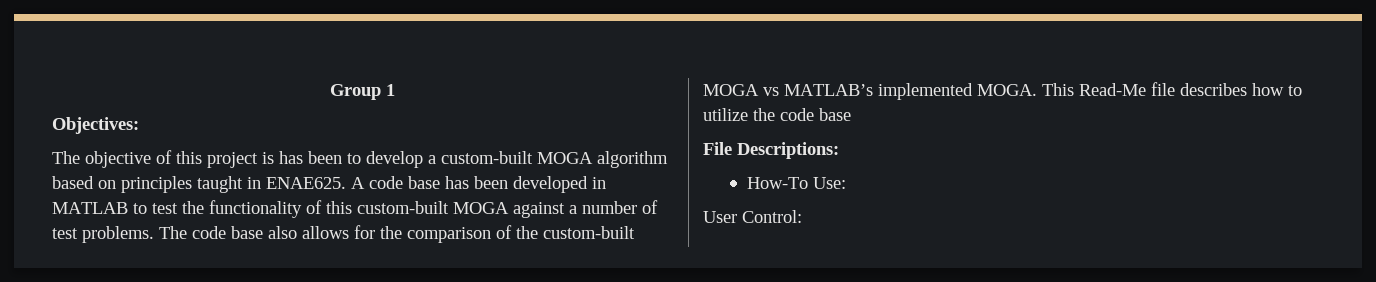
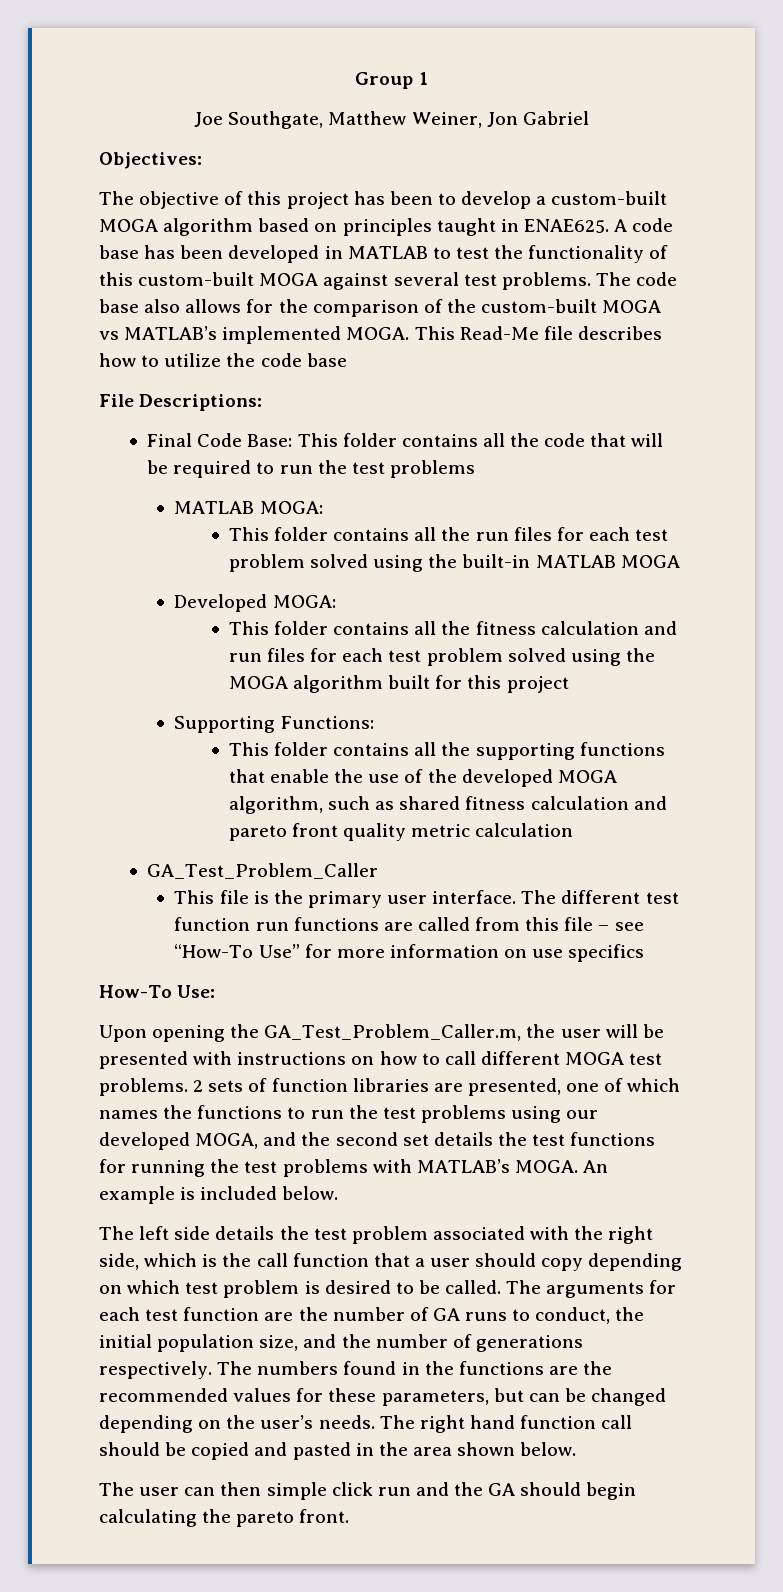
(395, 90) none -> [194,111,589,129] // Joe Southgate, Matthew Weiner, Jon Gabriel
[262,152,274,164] is -> (349, 200) none
[569,200,658,214] a number of -> [393,272,459,286] several
[746,177,846,189] [703,210,802,223] How-To Use: // User Control: -> [147,433,664,447] [147,460,475,478] [174,501,323,514] [228,527,669,541] [228,554,680,572] [174,594,336,612] [228,621,677,635] [228,648,655,666] [228,675,569,693] [174,716,374,733] [228,742,665,760] [228,769,617,787] [228,796,667,814] [228,823,574,841] [147,863,379,879] [174,890,679,908] [174,917,644,931] [174,944,645,962] [99,985,216,998] [99,1024,664,1042] [99,1051,663,1069] [99,1078,681,1096] [99,1105,599,1123] [99,1132,656,1150] [99,1159,609,1177] [99,1186,339,1204] [99,1226,654,1244] [99,1253,683,1271] [99,1280,677,1298] [99,1307,645,1324] [99,1334,583,1352] [99,1361,613,1379] [99,1388,667,1406] [99,1415,633,1433] [99,1442,577,1460] [99,1482,637,1500] [99,1509,350,1527] Final Code Base: This folder contains all the code that will be required to run the test problems // MATLAB MOGA: // This folder contains all the run files for each test problem solved using the built-in MATLAB MOGA // Developed MOGA: // This folder contains all the fitness calculation and run files for each test problem solved using the MOGA algorithm built for this project // Supporting Functions: // This folder contains all the supporting functions that enable the use of the developed MOGA algorithm, such as shared fitness calculation and pareto front quality metric calculation // GA_Test_Problem_Caller // This file is the primary user interface. The different test function run functions are called from this file – see “How-To Use” for more information on use specifics // How-To Use: // Upon opening the GA_Test_Problem_Caller.m, the user will be presented with instructions on how to call different MOGA test problems. 2 sets of function libraries are presented, one of which names the functions to run the test problems using our developed MOGA, and the second set details the test functions for running the test problems with MATLAB’s MOGA. An example is included below. // The left side details the test problem associated with the right side, which is the call function that a user should copy depending on which test problem is desired to be called. The arguments for each test function are the number of GA runs to conduct, the initial population size, and the number of generations respectively. The numbers found in the functions are the recommended values for these parameters, but can be changed depending on the user’s needs. The right hand function call should be copied and pasted in the area shown below. // The user can then simple click run and the GA should begin calculating the pareto front.

